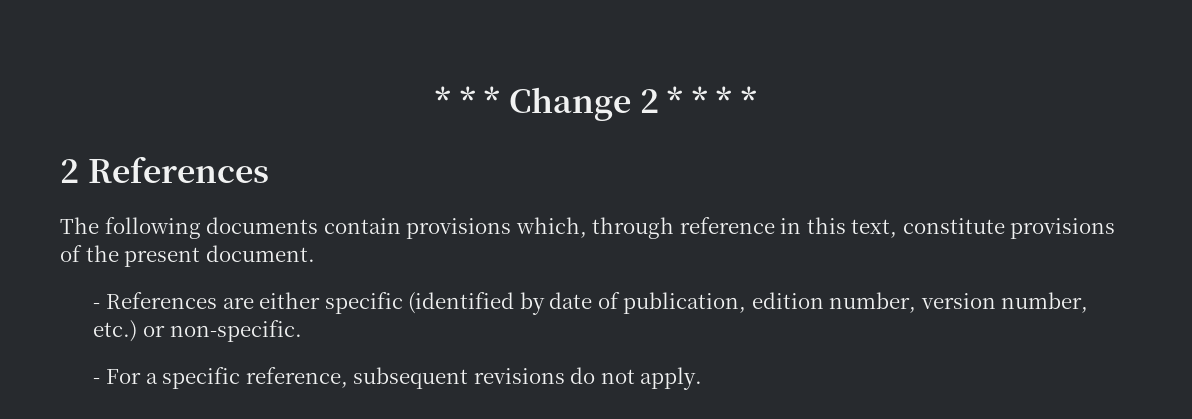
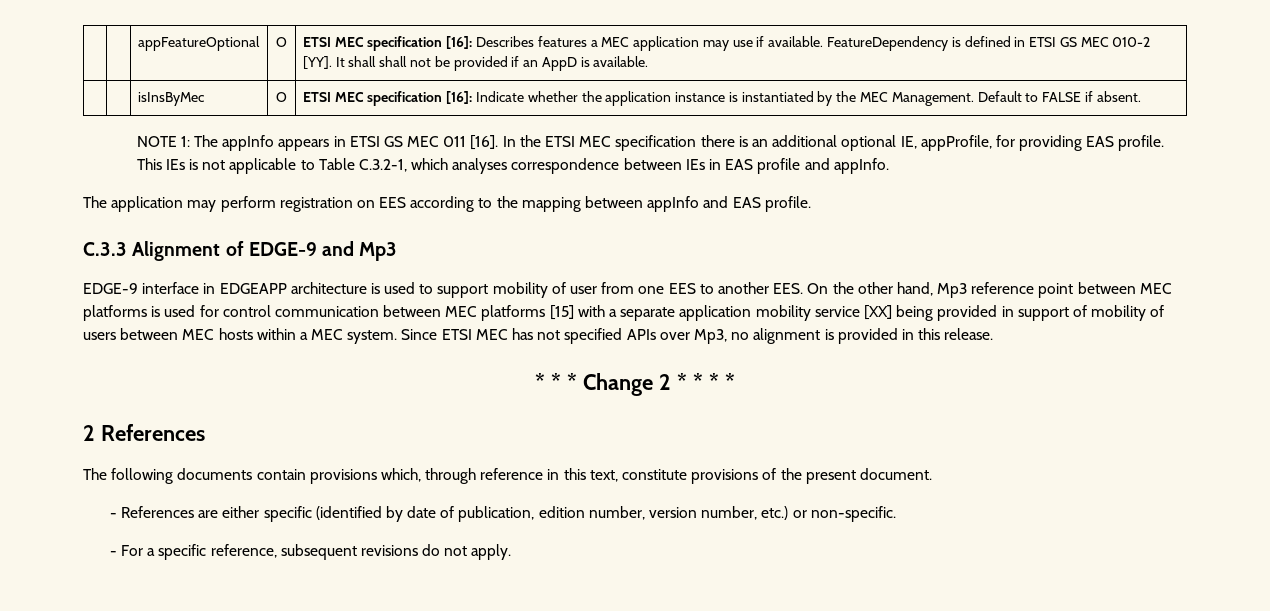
(434, 99) none -> [137,36,260,51] [276,37,287,47] [302,36,1151,51] [302,56,649,71] [137,92,204,106] [276,92,287,102] [302,91,1141,106] [136,135,1165,151] [136,158,889,174] [83,196,811,212] [83,241,398,261] [83,282,1172,298] [83,305,1165,321] [83,328,994,344] | | appFeatureOptional | O | ETSI MEC specification [16]: Describes features a MEC application may use if available. FeatureDependency is defined in ETSI GS MEC 010-2 [YY]. It shall shall not be provided if an AppD is available. // | | isInsByMec | O | ETSI MEC specification [16]: Indicate whether the application instance is instantiated by the MEC Management. Default to FALSE if absent. // NOTE 1: The appInfo appears in ETSI GS MEC 011 [16]. In the ETSI MEC specification there is an additional optional IE, appProfile, for providing EAS profile. This IEs is not applicable to Table C.3.2-1, which analyses correspondence between IEs in EAS profile and appInfo. // The application may perform registration on EES according to the mapping between appInfo and EAS profile. // C.3.3 Alignment of EDGE-9 and Mp3 // EDGE-9 interface in EDGEAPP architecture is used to support mobility of user from one EES to another EES. On the other hand, Mp3 reference point between MEC platforms is used for control communication between MEC platforms [15] with a separate application mobility service [XX] being provided in support of mobility of users between MEC hosts within a MEC system. Since ETSI MEC has not specified APIs over Mp3, no alignment is provided in this release. //

